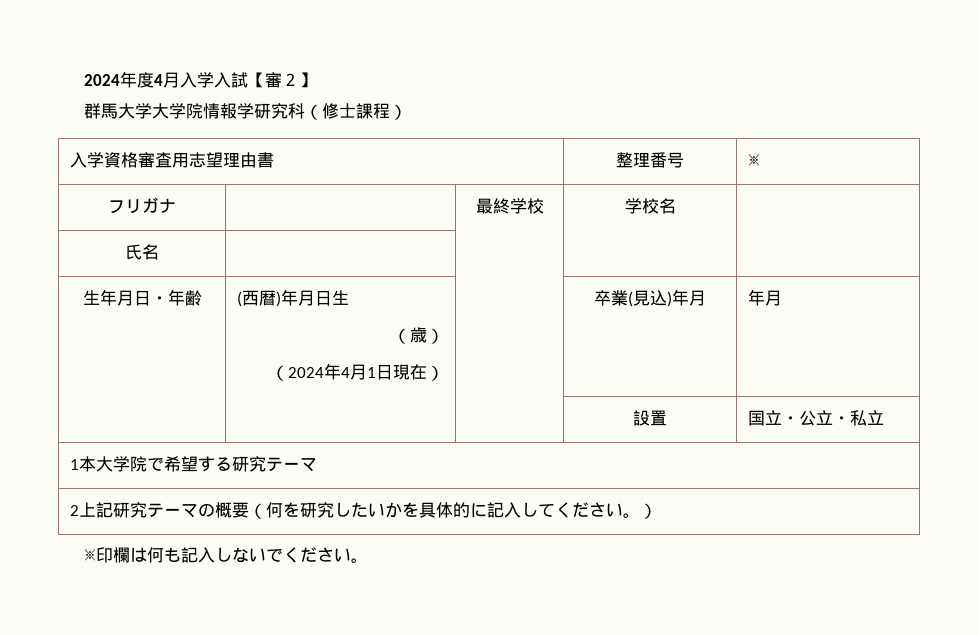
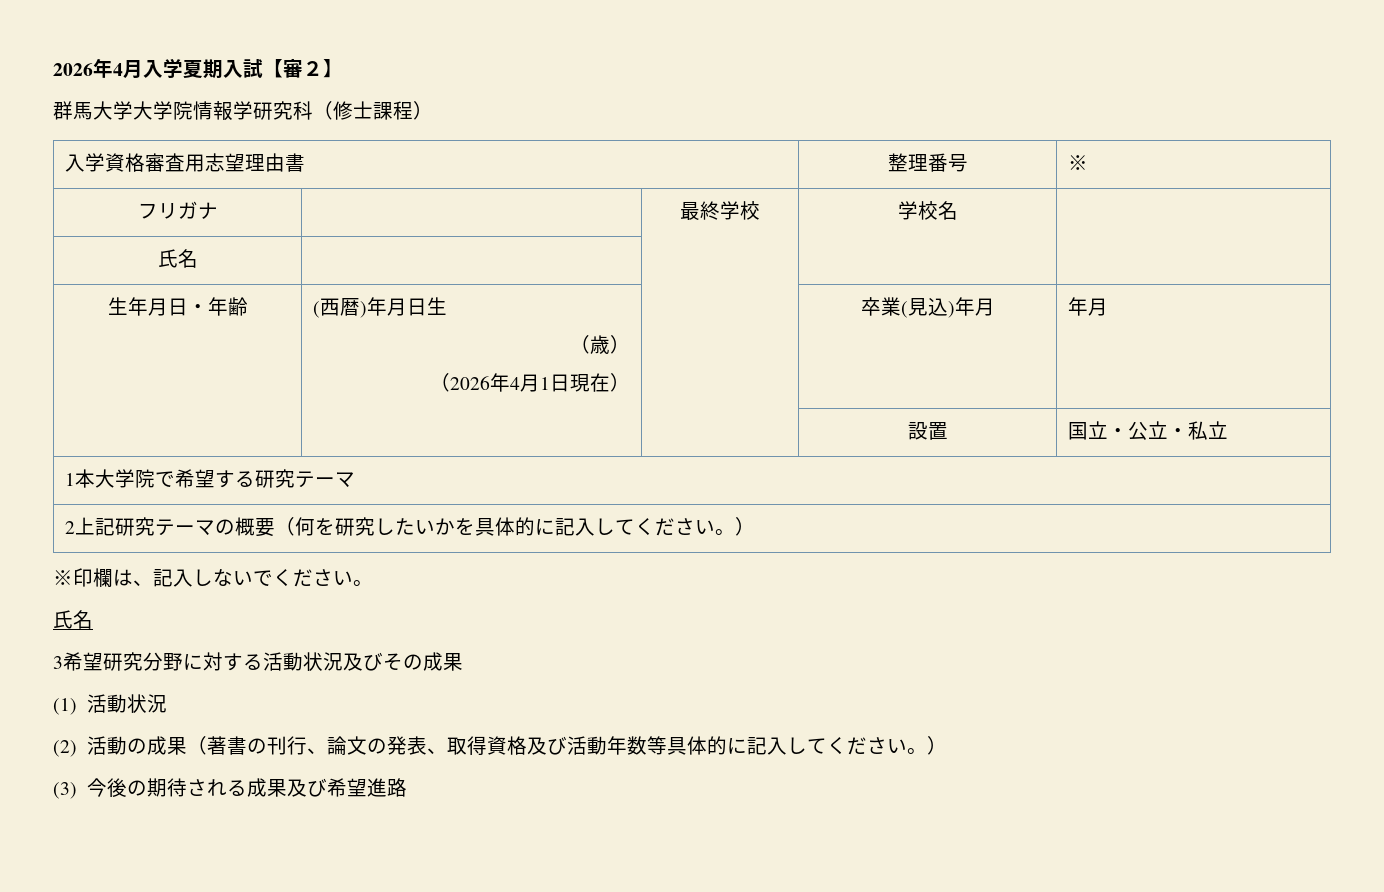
[84,71,155,88] 2024年度 -> [53,58,113,78] 2026年
(215, 80) none -> [183,59,223,79] 夏期
[287,367,324,378] 2024 -> [450,376,491,390] 2026
[147,547,182,563] 何も -> [133,580,153,586] 、
(369, 560) none -> [53,610,93,629] [53,652,463,671] [53,694,167,715] [53,736,947,757] [53,778,407,799] // 氏名 // 3希望研究分野に対する活動状況及びその成果 // (1)活動状況 // (2)活動の成果（著書の刊行、論文の発表、取得資格及び活動年数等具体的に記入してください。） // (3)今後の期待される成果及び希望進路

